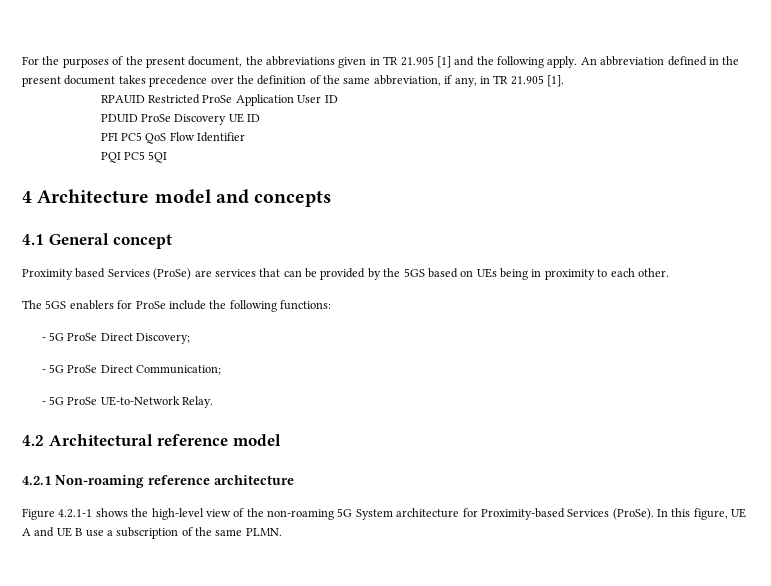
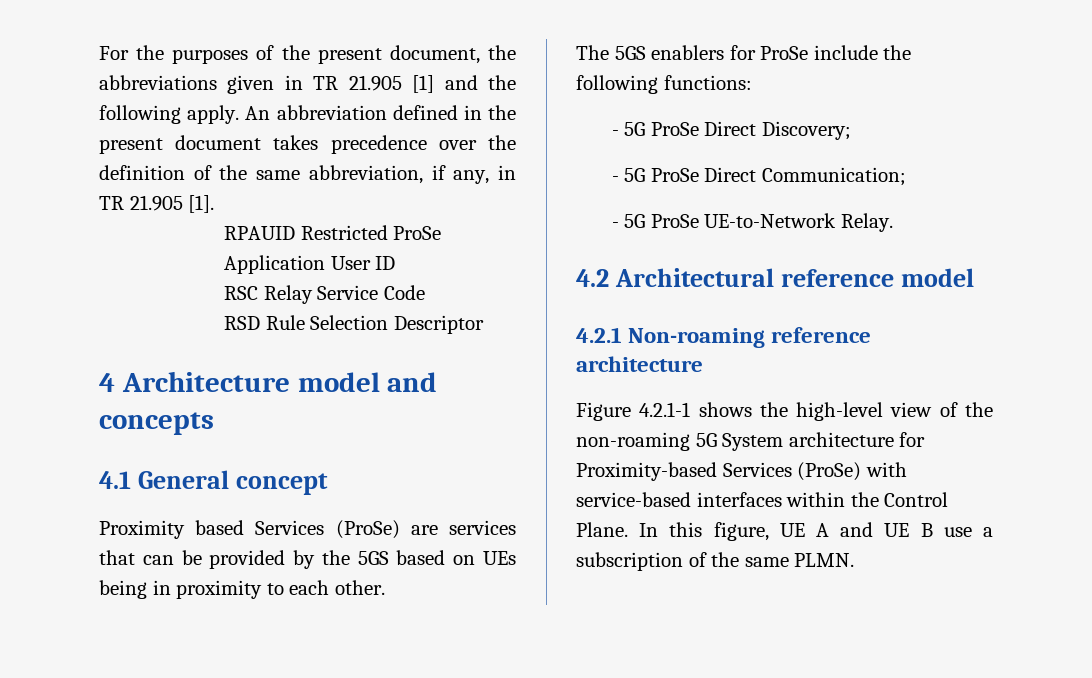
[100,113,261,125] [100,132,246,144] [100,151,168,163] PDUID ProSe Discovery UE ID // PFI PC5 QoS Flow Identifier // PQI PC5 5QI -> [224,285,425,304] [224,315,484,334] RSC Relay Service Code // RSD Rule Selection Descriptor
[612,508,654,520] (ProSe). -> [797,462,907,481] [576,492,949,507] [576,522,628,537] (ProSe) with service-based interfaces within the Control Plane.

